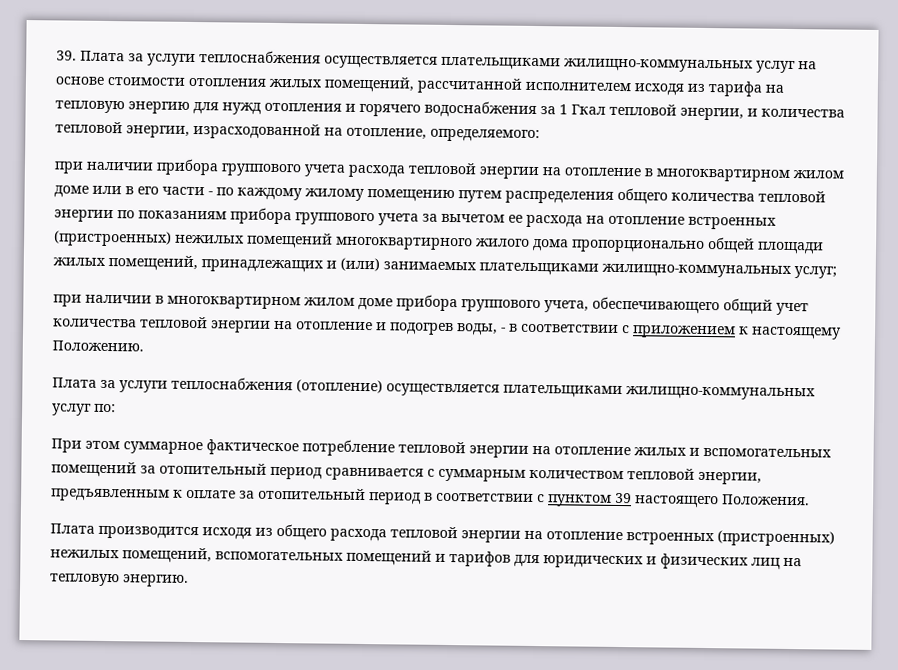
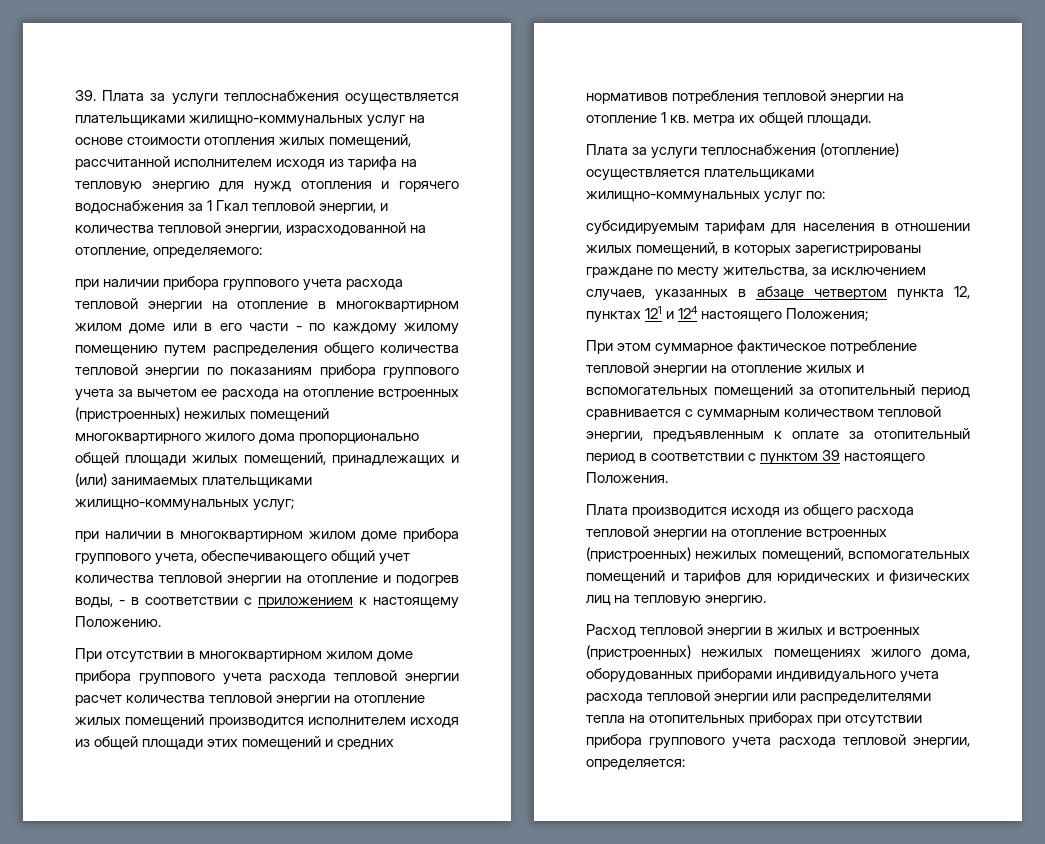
(144, 346) none -> [75,648,414,663] [75,670,460,685] [75,692,426,706] [75,714,459,728] [75,736,395,750] [586,90,905,104] [586,112,872,126] // При отсутствии в многоквартирном жилом доме прибора группового учета расхода тепловой энергии расчет количества тепловой энергии на отопление жилых помещений производится исполнителем исходя из общей площади этих помещений и средних нормативов потребления тепловой энергии на отопление 1 кв. метра их общей площади.
(116, 408) none -> [586,220,970,235] [586,242,922,256] [586,267,927,279] [586,286,970,301] [586,306,869,323] // субсидируемым тарифам для населения в отношении жилых помещений, в которых зарегистрированы граждане по месту жительства, за исключением случаев, указанных в абзаце четвертом пункта 12, пунктах 121 и 124 настоящего Положения;
(189, 580) none -> [586,624,921,638] [586,645,970,660] [586,668,940,683] [586,690,932,704] [586,712,923,727] [586,734,970,749] [586,759,685,770] // Расход тепловой энергии в жилых и встроенных (пристроенных) нежилых помещениях жилого дома, оборудованных приборами индивидуального учета расхода тепловой энергии или распределителями тепла на отопительных приборах при отсутствии прибора группового учета расхода тепловой энергии, определяется:

